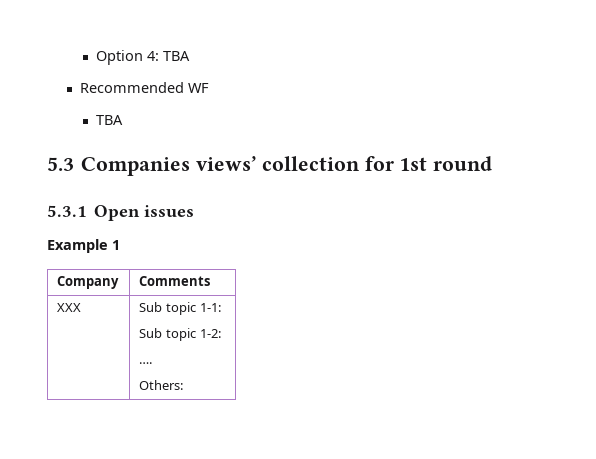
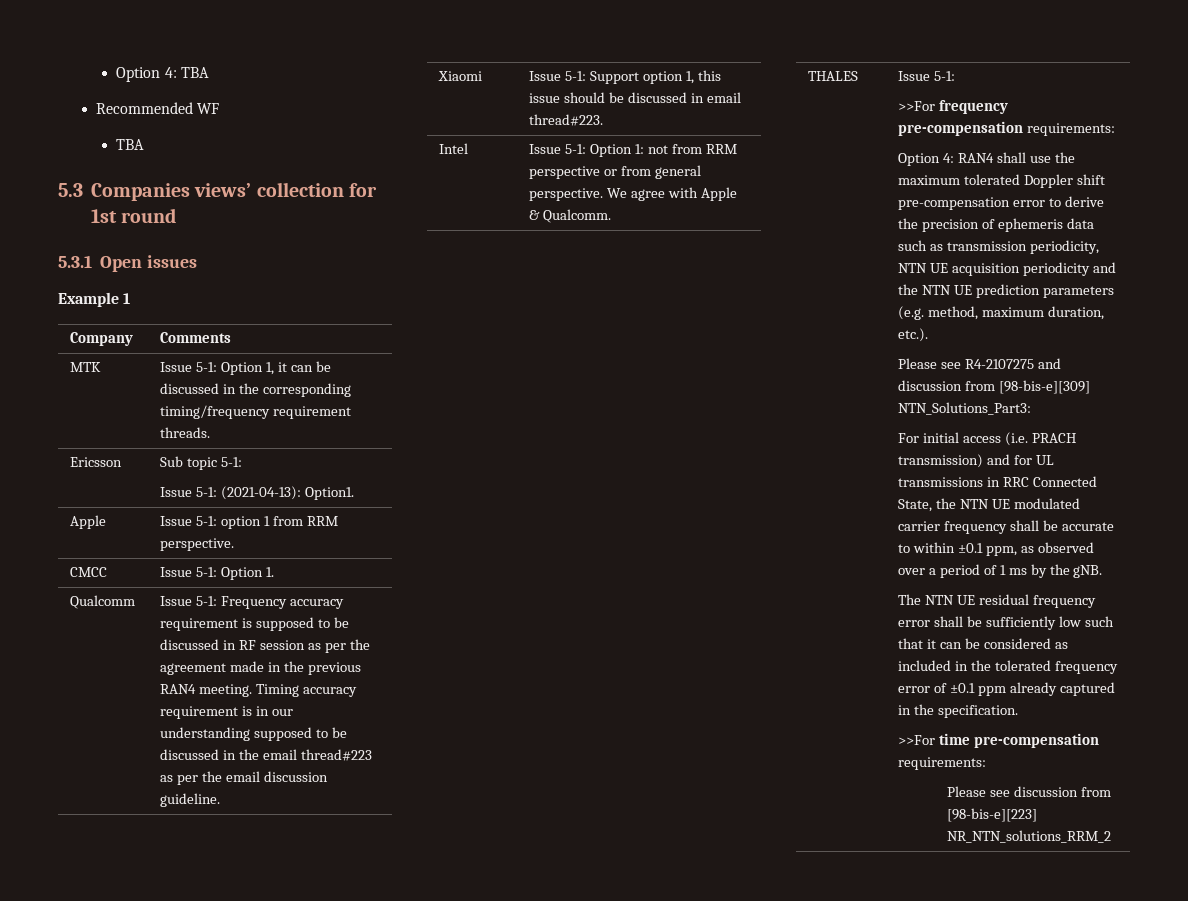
[57,303,82,312] [139,302,221,315] [139,328,221,341] [139,362,153,364] [139,380,184,390] XXX | Sub topic 1-1: // Sub topic 1-2: // …. // Others: -> [70,362,102,372] [160,361,331,375] [160,383,351,397] [160,405,352,419] [160,427,211,438] [70,457,123,467] [160,456,242,470] [160,486,354,500] [70,515,107,529] [160,516,338,529] [160,538,235,551] [70,567,108,577] [160,567,274,580] [70,595,136,609] [160,596,344,609] [160,617,349,631] [160,639,370,653] [160,661,361,675] [160,684,357,697] [160,706,293,719] [160,727,347,741] [160,749,372,761] [160,771,328,785] [160,793,221,807] [438,71,483,81] [529,70,721,84] [529,92,741,103] [529,114,604,126] [439,143,469,154] [529,144,737,157] [529,165,701,179] [529,187,737,201] [529,209,612,223] [808,71,859,81] [898,71,956,81] [898,100,1009,114] [898,121,1116,136] [898,152,1075,166] [898,174,1105,188] [898,196,1104,210] [898,218,1094,232] [898,240,1099,254] [898,262,1116,276] [898,284,1114,298] [898,306,1104,320] [898,328,929,342] [898,358,1061,369] [898,380,1090,394] [898,402,1032,415] [898,432,1076,446] [898,454,1054,468] [898,476,1097,487] [898,498,1080,512] [898,520,1114,534] [898,542,1094,556] [898,564,1103,578] [898,594,1096,608] [898,616,1114,630] [898,638,1068,649] [898,660,1118,674] [898,682,1115,696] [898,704,1018,718] [898,733,1099,748] [898,757,987,770] [947,786,1111,797] [947,808,1038,822] [947,830,1112,843] MTK | Issue 5-1: Option 1, it can be discussed in the corresponding timing/frequency requirement threads. // Ericsson | Sub topic 5-1: // Issue 5-1: (2021-04-13): Option1. // Apple | Issue 5-1: option 1 from RRM perspective. // CMCC | Issue 5-1: Option 1. // Qualcomm | Issue 5-1: Frequency accuracy requirement is supposed to be discussed in RF session as per the agreement made in the previous RAN4 meeting. Timing accuracy requirement is in our understanding supposed to be discussed in the email thread#223 as per the email discussion guideline. // Xiaomi | Issue 5-1: Support option 1, this issue should be discussed in email thread#223. // Intel | Issue 5-1: Option 1: not from RRM perspective or from general perspective. We agree with Apple & Qualcomm. // THALES | Issue 5-1: // >>For frequency pre-compensation requirements: // Option 4: RAN4 shall use the maximum tolerated Doppler shift pre-compensation error to derive the precision of ephemeris data such as transmission periodicity, NTN UE acquisition periodicity and the NTN UE prediction parameters (e.g. method, maximum duration, etc.). // Please see R4-2107275 and discussion from [98-bis-e][309] NTN_Solutions_Part3: // For initial access (i.e. PRACH transmission) and for UL transmissions in RRC Connected State, the NTN UE modulated carrier frequency shall be accurate to within ±0.1 ppm, as observed over a period of 1 ms by the gNB. // The NTN UE residual frequency error shall be sufficiently low such that it can be considered as included in the tolerated frequency error of ±0.1 ppm already captured in the specification. // >>For time pre-compensation requirements: // Please see discussion from [98-bis-e][223] NR_NTN_solutions_RRM_2

